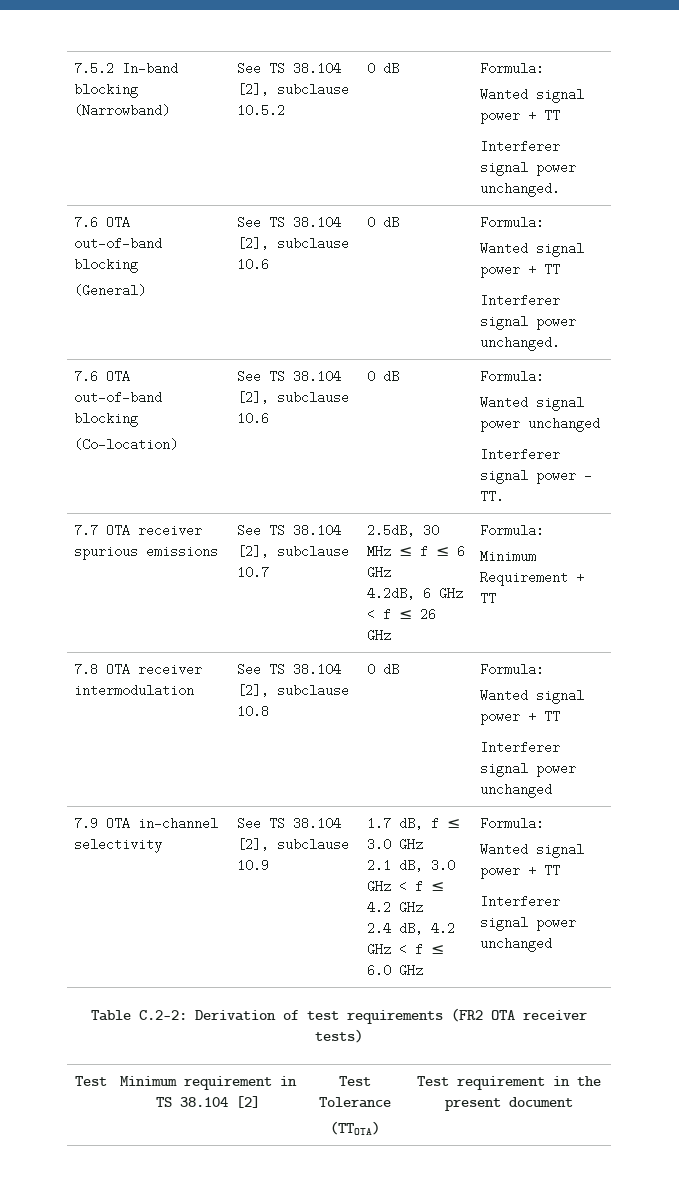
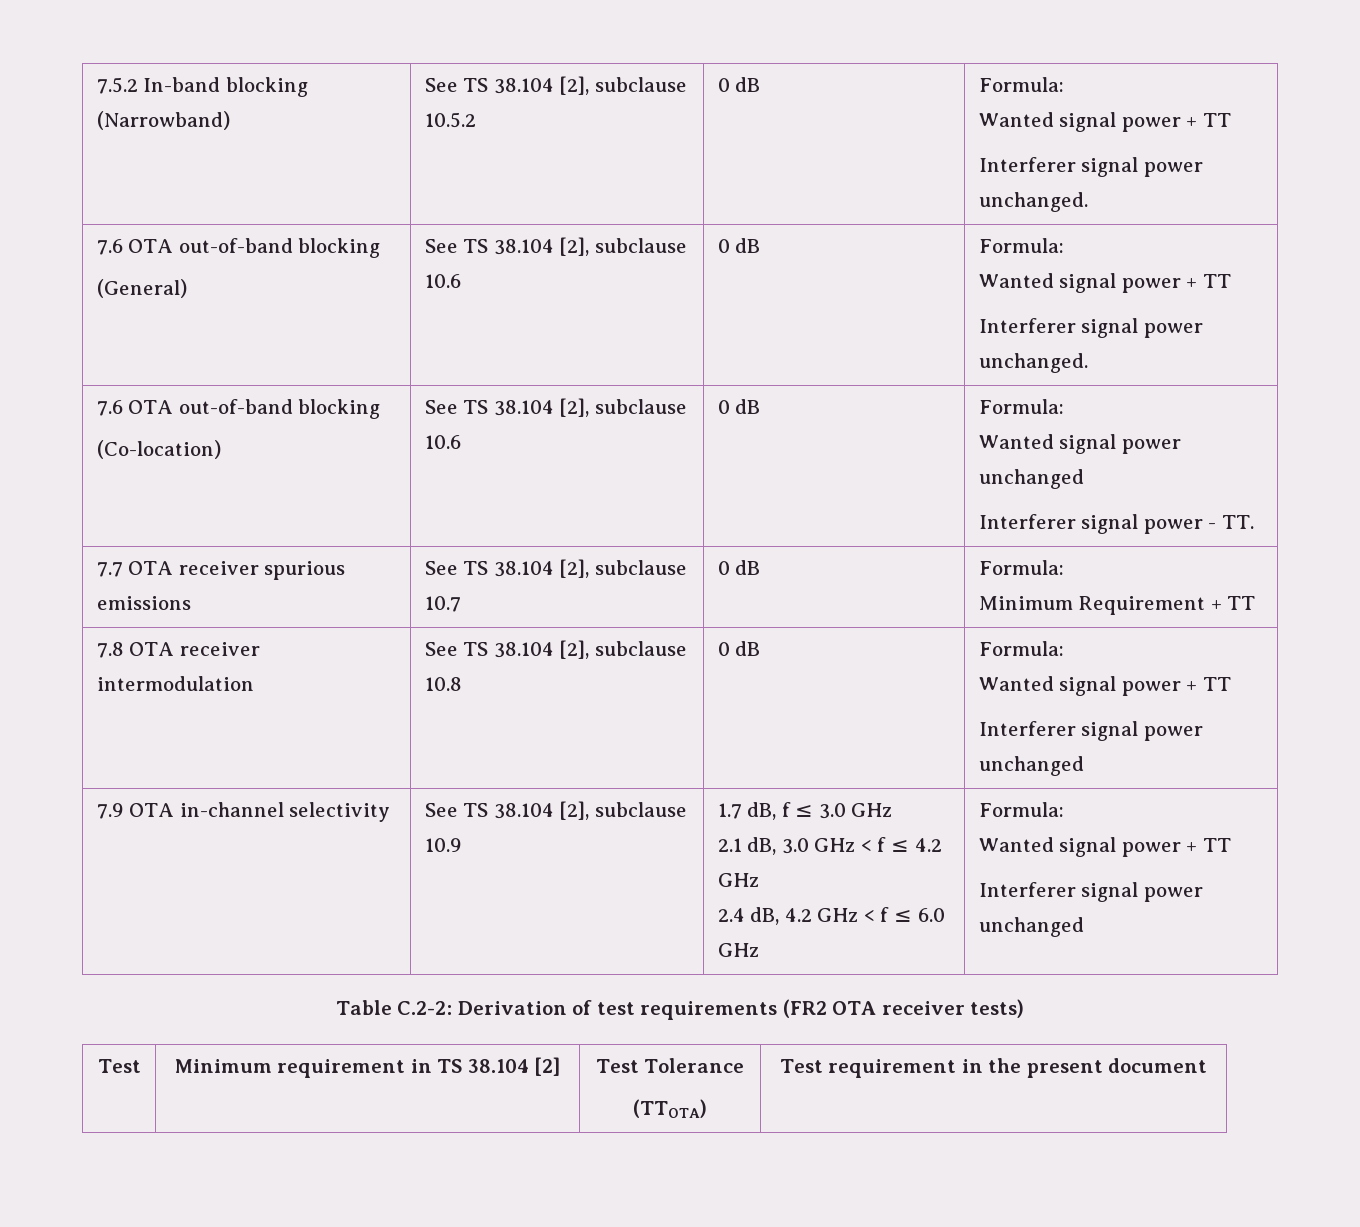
[366,524,439,537] [366,545,465,558] [366,566,391,579] [366,587,463,600] [366,608,436,621] [366,629,391,642] 2.5dB, 30 MHz ≤ f ≤ 6 GHz // 4.2dB, 6 GHz < f ≤ 26 GHz -> [717,560,761,575] 0 dB

